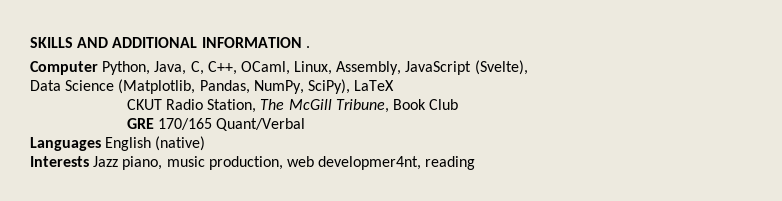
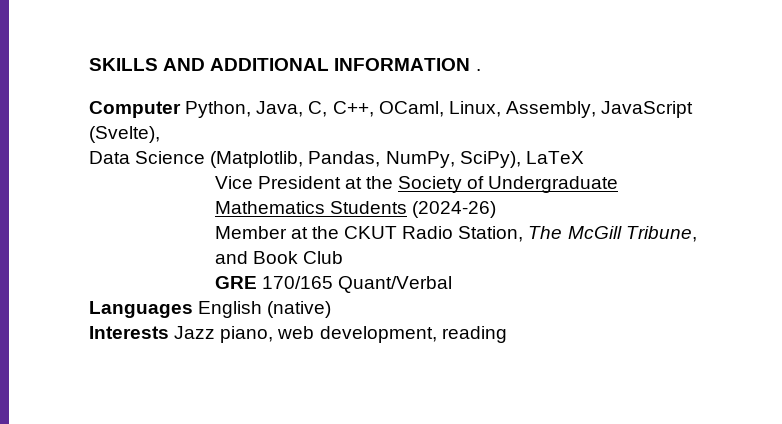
(395, 85) none -> [214,176,619,193] [214,201,496,218] [214,226,339,239] Vice President at the Society of Undergraduate Mathematics Students (2024-26) // Member at the
(389, 106) none -> [214,251,248,264] and
[166,156,422,170] music production, web developmer4nt, -> [277,326,437,343] web development,

